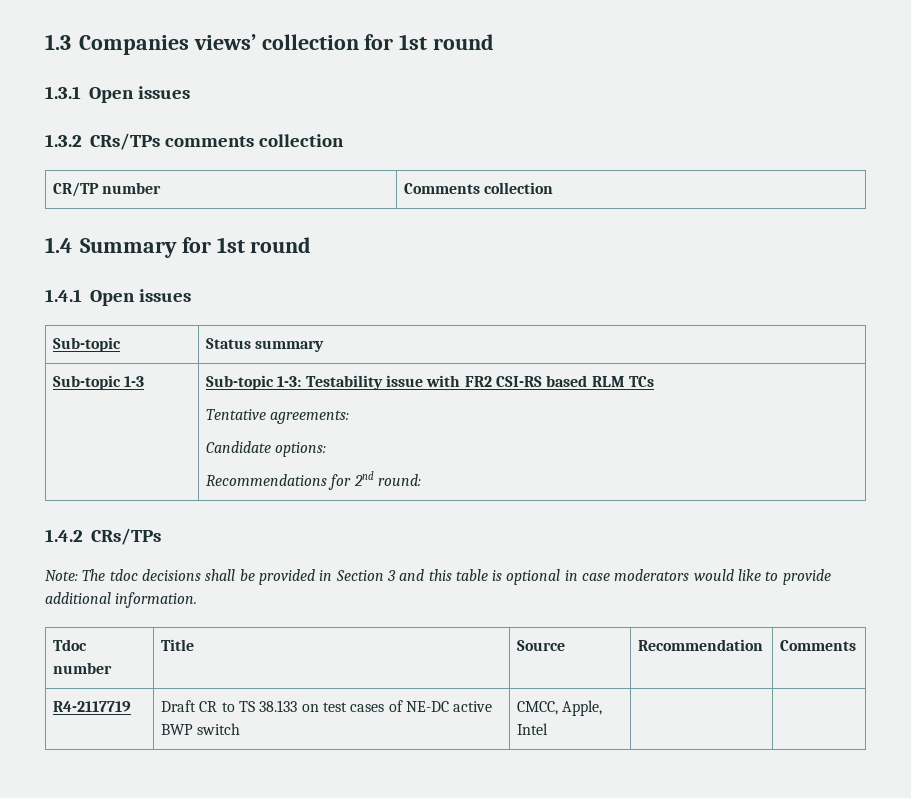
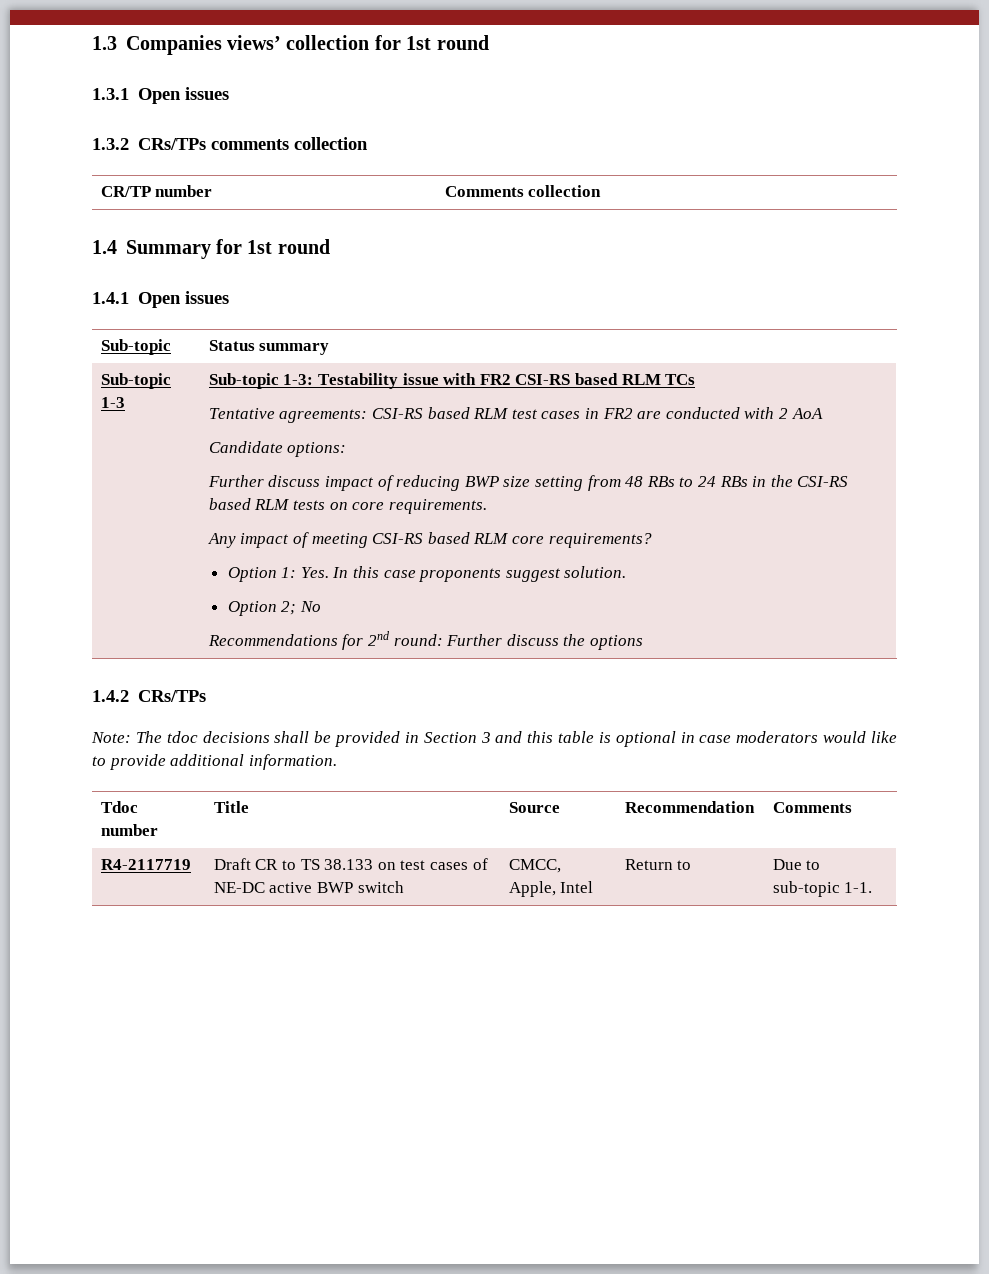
[205,441,327,457] // Candidate options: -> [372,407,823,419] [208,441,347,457] [207,475,849,491] [208,498,487,514] [207,532,652,548] [227,566,627,582] [227,601,321,616] CSI-RS based RLM test cases in FR2 are conducted with 2 AoA // Candidate options: // Further discuss impact of reducing BWP size setting from 48 RBs to 24 RBs in the CSI-RS based RLM tests on core requirements. // Any impact of meeting CSI-RS based RLM core requirements? // Option 1: Yes. In this case proponents suggest solution. // Option 2; No
(421, 480) none -> [446,634,644,650] Further discuss the options
(548, 729) | -> [624,859,692,870] [772,859,821,870] [772,881,873,897] Return to | Due to sub-topic 1-1.

